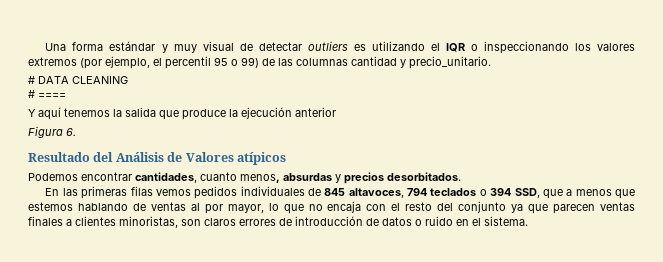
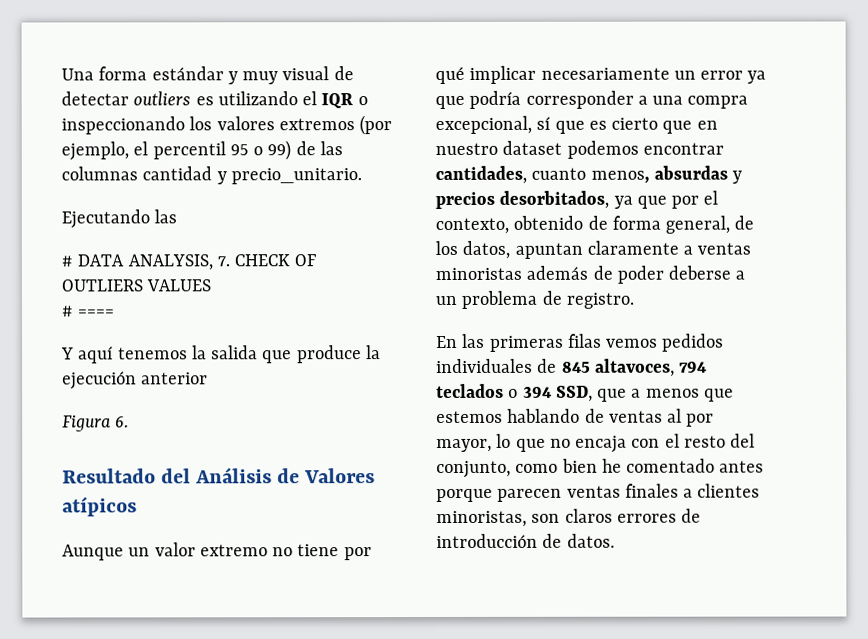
(491, 62) none -> [61,209,178,229] // Ejecutando las
[72,76,128,84] CLEANING -> [127,254,317,271] [61,279,212,292] ANALYSIS, 7. CHECK OF OUTLIERS VALUES
[28,173,78,181] Podemos -> [62,542,372,561] [435,65,767,84] [435,90,749,109] [435,115,718,134] [435,140,639,159] Aunque un valor extremo no tiene por qué implicar necesariamente un error ya que podría corresponder a una compra excepcional, sí que es cierto que en nuestro dataset podemos
[387,172,461,181] desorbitados. -> [499,190,719,209] [435,215,755,234] [435,240,752,259] [435,265,746,284] [435,290,634,309] desorbitados, ya que por el contexto, obtenido de forma general, de los datos, apuntan claramente a ventas minoristas además de poder deberse a un problema de registro.
[458,201,549,214] conjunto ya que -> [436,458,765,478] [436,488,493,502] conjunto, como bien he comentado antes porque
[382,216,528,226] datos o ruido en el sistema. -> [566,533,615,548] datos.

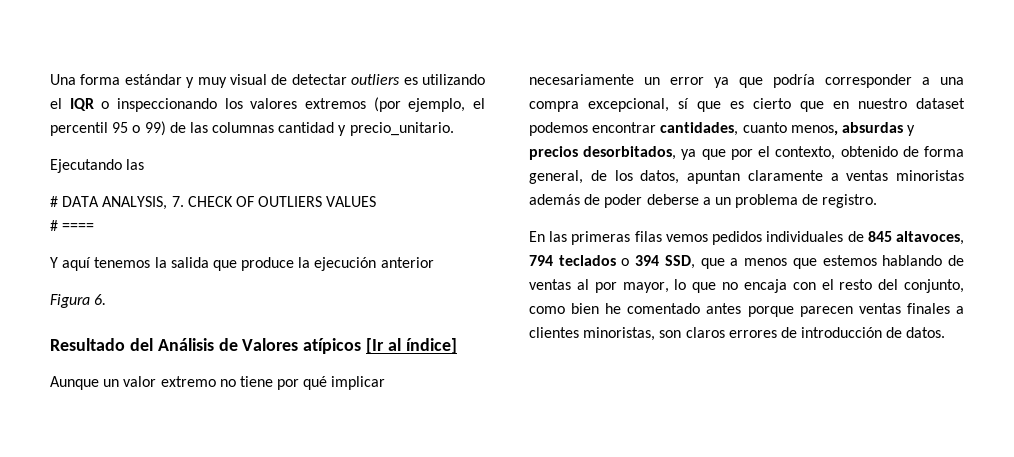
(137, 506) none -> [366,338,457,354] [Ir al índice]

